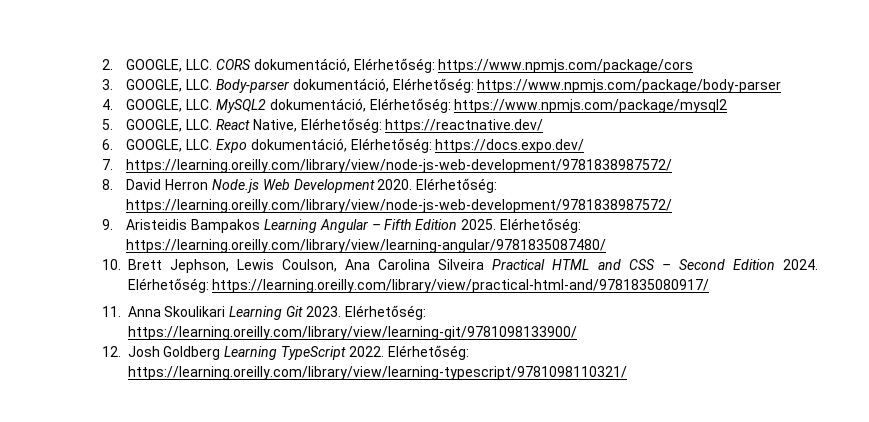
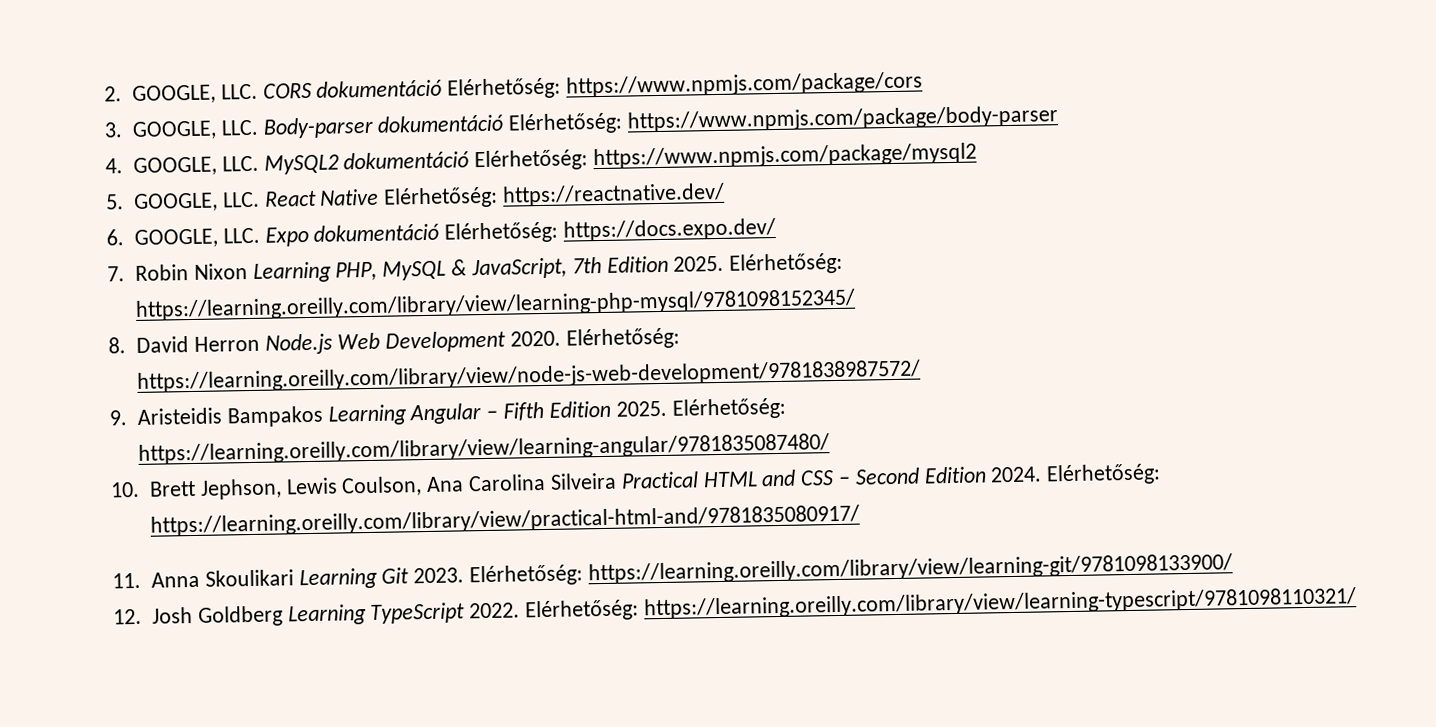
[253,58,350,72] dokumentáció, -> [316,79,443,98] dokumentáció
[292,78,389,92] dokumentáció, -> [377,114,504,133] dokumentáció
[269,98,366,112] dokumentáció, -> [343,151,470,170] dokumentáció
[252,119,297,132] Native, -> [319,188,380,206] Native
[250,138,347,152] dokumentáció, -> [313,223,440,242] dokumentáció
[126,159,673,173] https://learning.oreilly.com/library/view/node-js-web-development/9781838987572/ -> [135,252,844,283] [135,288,857,321] Robin Nixon Learning PHP, MySQL & JavaScript, 7th Edition 2025. Elérhetőség: https://learning.oreilly.com/library/view/learning-php-mysql/9781098152345/

